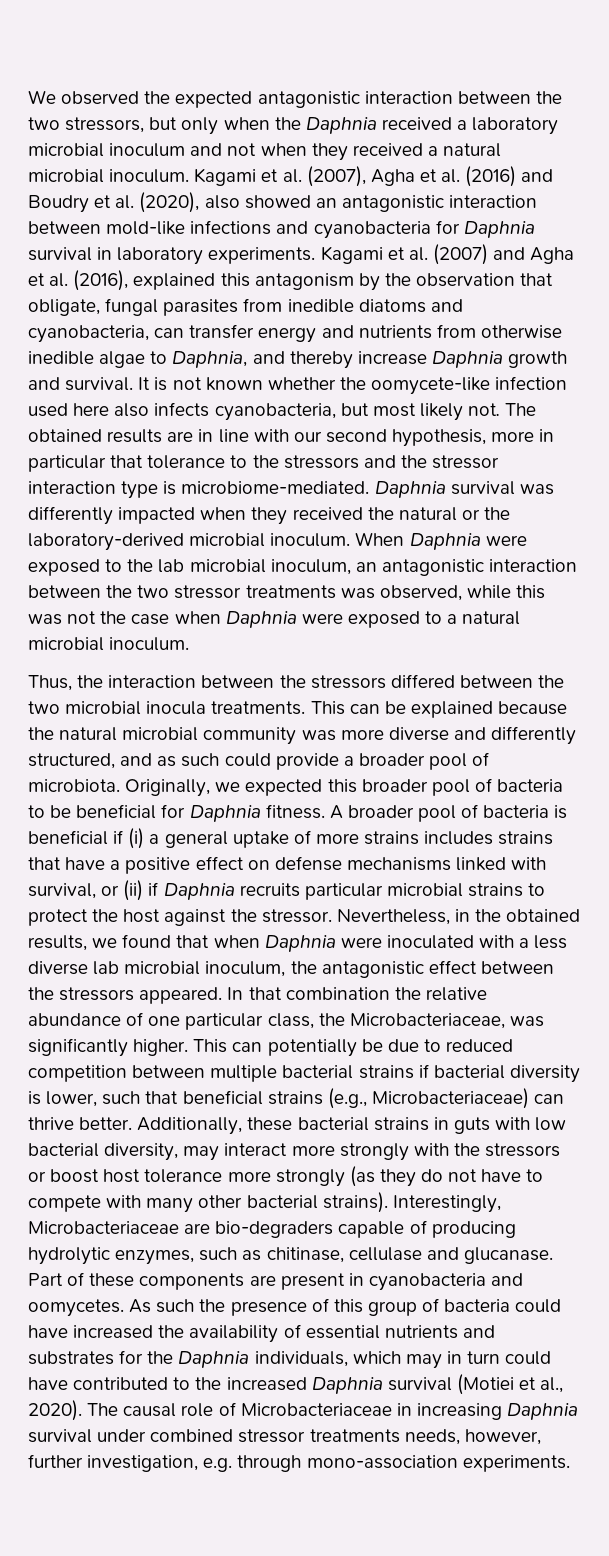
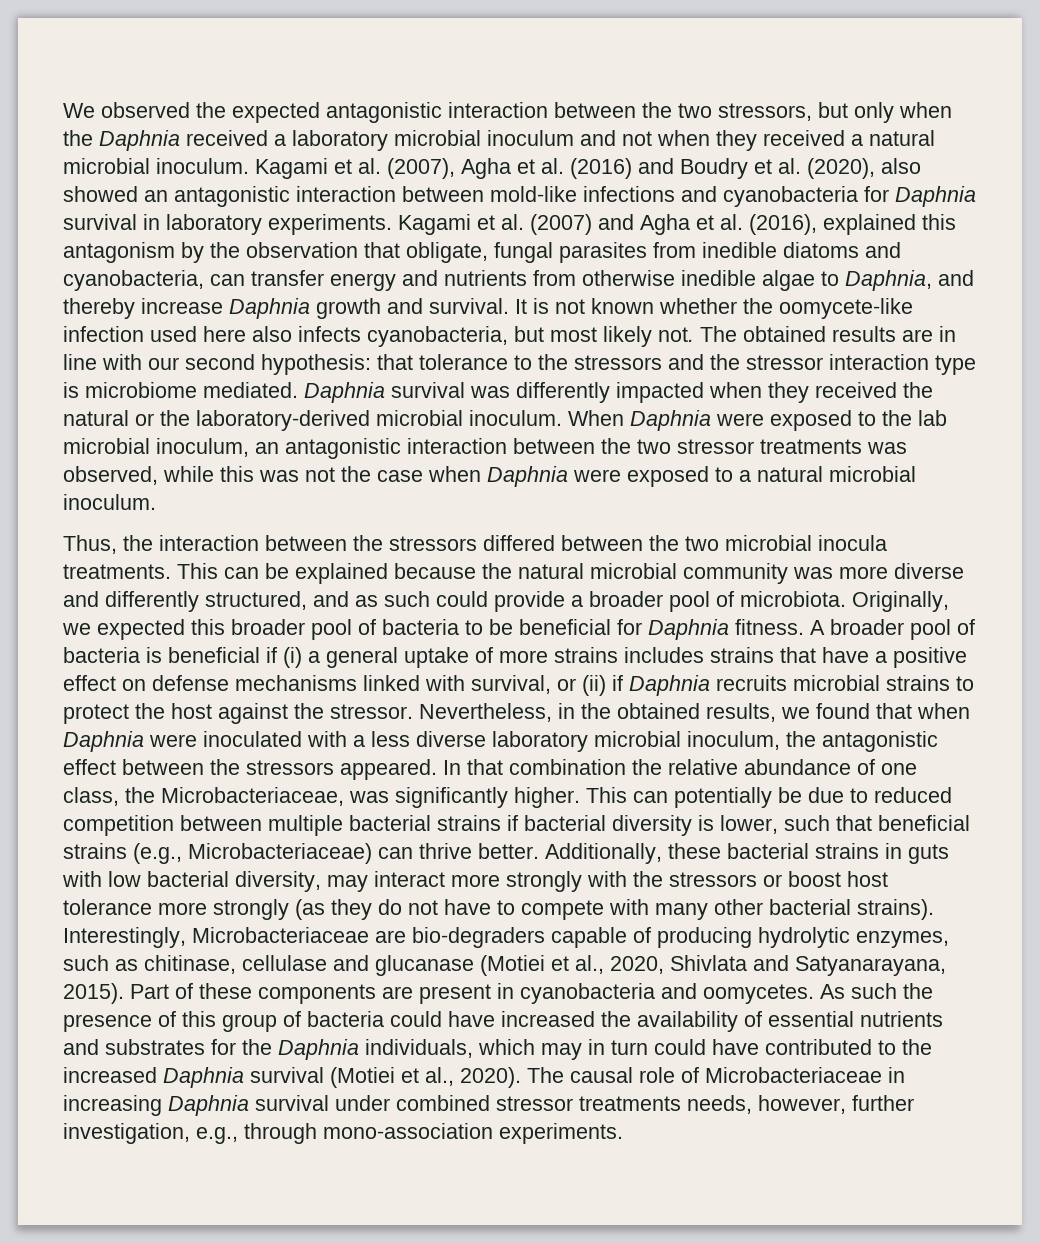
[392,429,555,447] [28,455,106,472] hypothesis, more in particular -> [261,354,371,375] hypothesis:
[181,481,370,494] microbiome-mediated. -> [85,382,298,398] microbiome mediated.
[304,883,383,900] particular -> (787, 683) none
[93,961,120,975] lab -> [492,731,588,752] laboratory
[185,1013,264,1030] particular -> (917, 769) none
[463,1247,553,1264] glucanase. -> [375,955,946,976] [63,983,124,1004] glucanase (Motiei et al., 2020, Shivlata and Satyanarayana, 2015).
[203,1458,233,1472] e.g. -> [196,1127,238,1144] e.g.,

